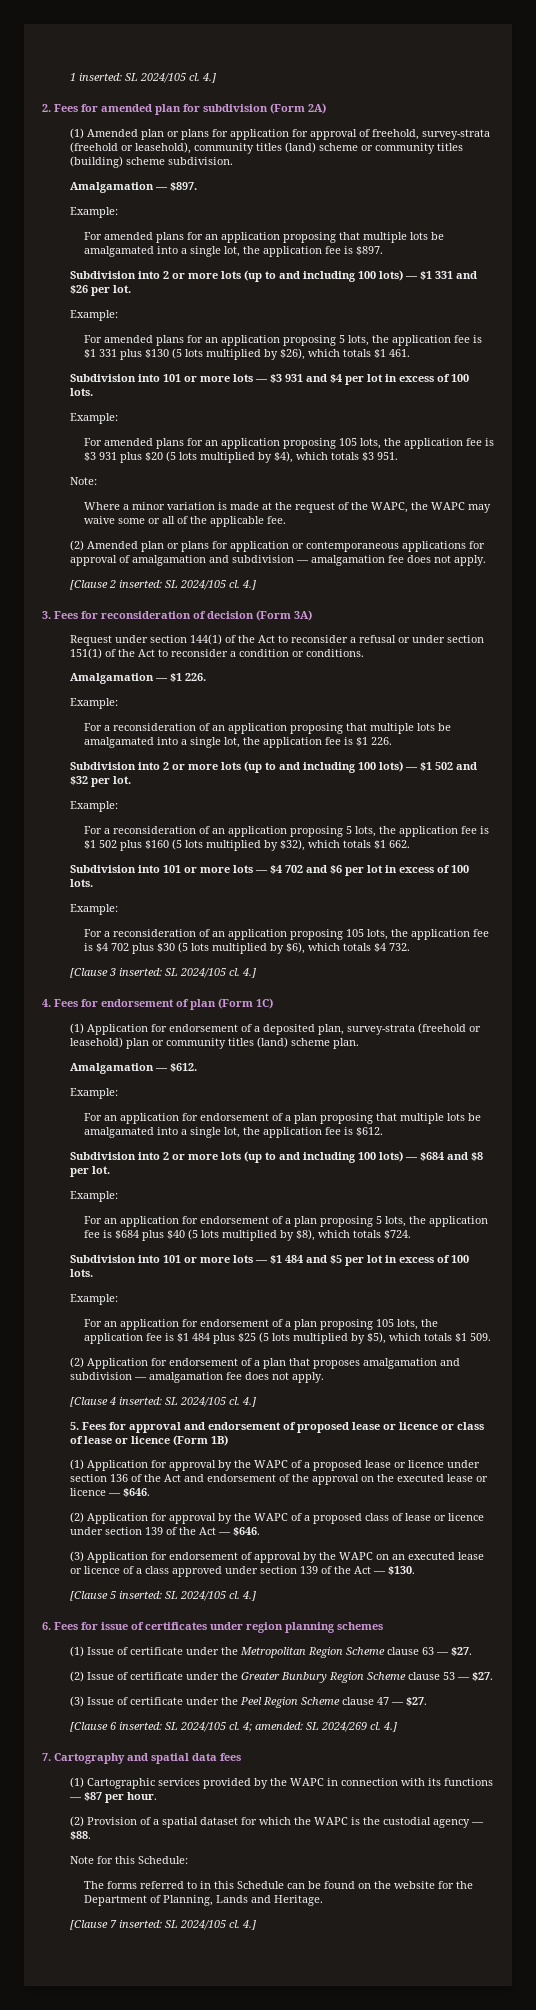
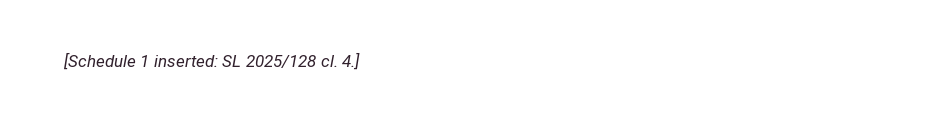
(69, 77) none -> [62,52,136,70] [Schedule
[139,73,216,83] [42,103,326,115] [69,128,490,140] [69,142,463,154] [69,156,233,168] [69,182,197,193] [69,207,118,218] [83,232,444,243] [83,246,383,257] [69,270,477,282] [69,285,131,296] [69,310,118,321] [83,335,482,346] [83,348,410,360] [69,374,469,385] [69,388,93,396] [69,413,118,424] [83,438,494,449] [83,451,398,463] [69,477,97,485] [83,502,491,513] [83,516,286,527] [69,540,485,552] [69,555,486,566] [69,580,256,590] [42,610,312,621] [69,634,484,646] [69,648,364,659] [69,673,206,684] [69,698,118,709] [83,723,451,734] [83,737,392,748] [69,761,477,773] [69,776,131,787] [69,801,118,812] [83,826,489,837] [83,839,410,851] [69,865,469,876] [69,879,93,887] [69,904,118,915] [83,929,489,940] [83,942,410,954] [69,968,256,978] [42,998,273,1010] [69,1023,481,1035] [69,1037,359,1049] [69,1063,197,1074] [69,1088,118,1099] [83,1113,481,1124] [83,1127,383,1138] [69,1151,483,1163] [69,1166,110,1177] [69,1191,118,1202] [83,1216,488,1227] [83,1229,411,1241] [69,1255,469,1266] [69,1269,93,1277] [69,1294,118,1305] [83,1319,438,1330] [83,1332,491,1344] [69,1357,460,1369] [69,1372,324,1383] [69,1397,256,1407] [69,1422,484,1433] [69,1435,228,1446] [69,1459,480,1471] [69,1474,488,1485] [69,1488,150,1497] [69,1512,484,1524] [69,1527,260,1536] [69,1551,484,1563] [69,1566,415,1577] [69,1591,256,1601] [42,1622,383,1633] [69,1646,472,1658] [69,1671,493,1683] [69,1696,427,1708] [69,1722,397,1732] [42,1753,241,1764] [69,1777,493,1789] [68,1792,157,1803] [69,1816,484,1828] [69,1831,91,1840] [69,1856,188,1864] [83,1881,473,1889] [83,1895,323,1906] [69,1920,256,1930] 2024/105 cl. 4.] // 2. Fees for amended plan for subdivision (Form 2A) // (1) Amended plan or plans for application for approval of freehold, survey-strata (freehold or leasehold), community titles (land) scheme or community titles (building) scheme subdivision. // Amalgamation — $897. // Example: // For amended plans for an application proposing that multiple lots be amalgamated into a single lot, the application fee is $897. // Subdivision into 2 or more lots (up to and including 100 lots) — $1 331 and $26 per lot. // Example: // For amended plans for an application proposing 5 lots, the application fee is $1 331 plus $130 (5 lots multiplied by $26), which totals $1 461. // Subdivision into 101 or more lots — $3 931 and $4 per lot in excess of 100 lots. // Example: // For amended plans for an application proposing 105 lots, the application fee is $3 931 plus $20 (5 lots multiplied by $4), which totals $3 951. // Note: // Where a minor variation is made at the request of the WAPC, the WAPC may waive some or all of the applicable fee. // (2) Amended plan or plans for application or contemporaneous applications for approval of amalgamation and subdivision — amalgamation fee does not apply. // [Clause 2 inserted: SL 2024/105 cl. 4.] // 3. Fees for reconsideration of decision (Form 3A) // Request under section 144(1) of the Act to reconsider a refusal or under section 151(1) of the Act to reconsider a condition or conditions. // Amalgamation — $1 226. // Example: // For a reconsideration of an application proposing that multiple lots be amalgamated into a single lot, the application fee is $1 226. // Subdivision into 2 or more lots (up to and including 100 lots) — $1 502 and $32 per lot. // Example: // For a reconsideration of an application proposing 5 lots, the application fee is $1 502 plus $160 (5 lots multiplied by $32), which totals $1 662. // Subdivision into 101 or more lots — $4 702 and $6 per lot in excess of 100 lots. // Example: // For a reconsideration of an application proposing 105 lots, the application fee is $4 702 plus $30 (5 lots multiplied by $6), which totals $4 732. // [Clause 3 inserted: SL 2024/105 cl. 4.] // 4. Fees for endorsement of plan (Form 1C) // (1) Application for endorsement of a deposited plan, survey-strata (freehold or leasehold) plan or community titles (land) scheme plan. // Amalgamation — $612. // Example: // For an application for endorsement of a plan proposing that multiple lots be amalgamated into a single lot, the application fee is $612. // Subdivision into 2 or more lots (up to and including 100 lots) — $684 and $8 per lot. // Example: // For an application for endorsement of a plan proposing 5 lots, the application fee is $684 plus $40 (5 lots multiplied by $8), which totals $724. // Subdivision into 101 or more lots — $1 484 and $5 per lot in excess of 100 lots. // Example: // For an application for endorsement of a plan proposing 105 lots, the application fee is $1 484 plus $25 (5 lots multiplied by $5), which totals $1 509. // (2) Application for endorsement of a plan that proposes amalgamation and subdivision — amalgamation fee does not apply. // [Clause 4 inserted: SL 2024/105 cl. 4.] // 5. Fees for approval and endorsement of proposed lease or licence or class of lease or licence (Form 1B) // (1) Application for approval by the WAPC of a proposed lease or licence under section 136 of the Act and endorsement of the approval on the executed lease or licence — $646. // (2) Application for approval by the WAPC of a proposed class of lease or licence under section 139 of the Act — $646. // (3) Application for endorsement of approval by the WAPC on an executed lease or licence of a class approved under section 139 of the Act — $130. // [Clause 5 inserted: SL 2024/105 cl. 4.] // 6. Fees for issue of certificates under region planning schemes // (1) Issue of certificate under the Metropolitan Region Scheme clause 63 — $27. // (2) Issue of certificate under the Greater Bunbury Region Scheme clause 53 — $27. // (3) Issue of certificate under the Peel Region Scheme clause 47 — $27. // [Clause 6 inserted: SL 2024/105 cl. 4; amended: SL 2024/269 cl. 4.] // 7. Cartography and spatial data fees // (1) Cartographic services provided by the WAPC in connection with its functions — $87 per hour. // (2) Provision of a spatial dataset for which the WAPC is the custodial agency — $88. // Note for this Schedule: // The forms referred to in this Schedule can be found on the website for the Department of Planning, Lands and Heritage. // [Clause 7 inserted: SL 2024/105 cl. 4.] -> [246,52,361,70] 2025/128 cl. 4.]

